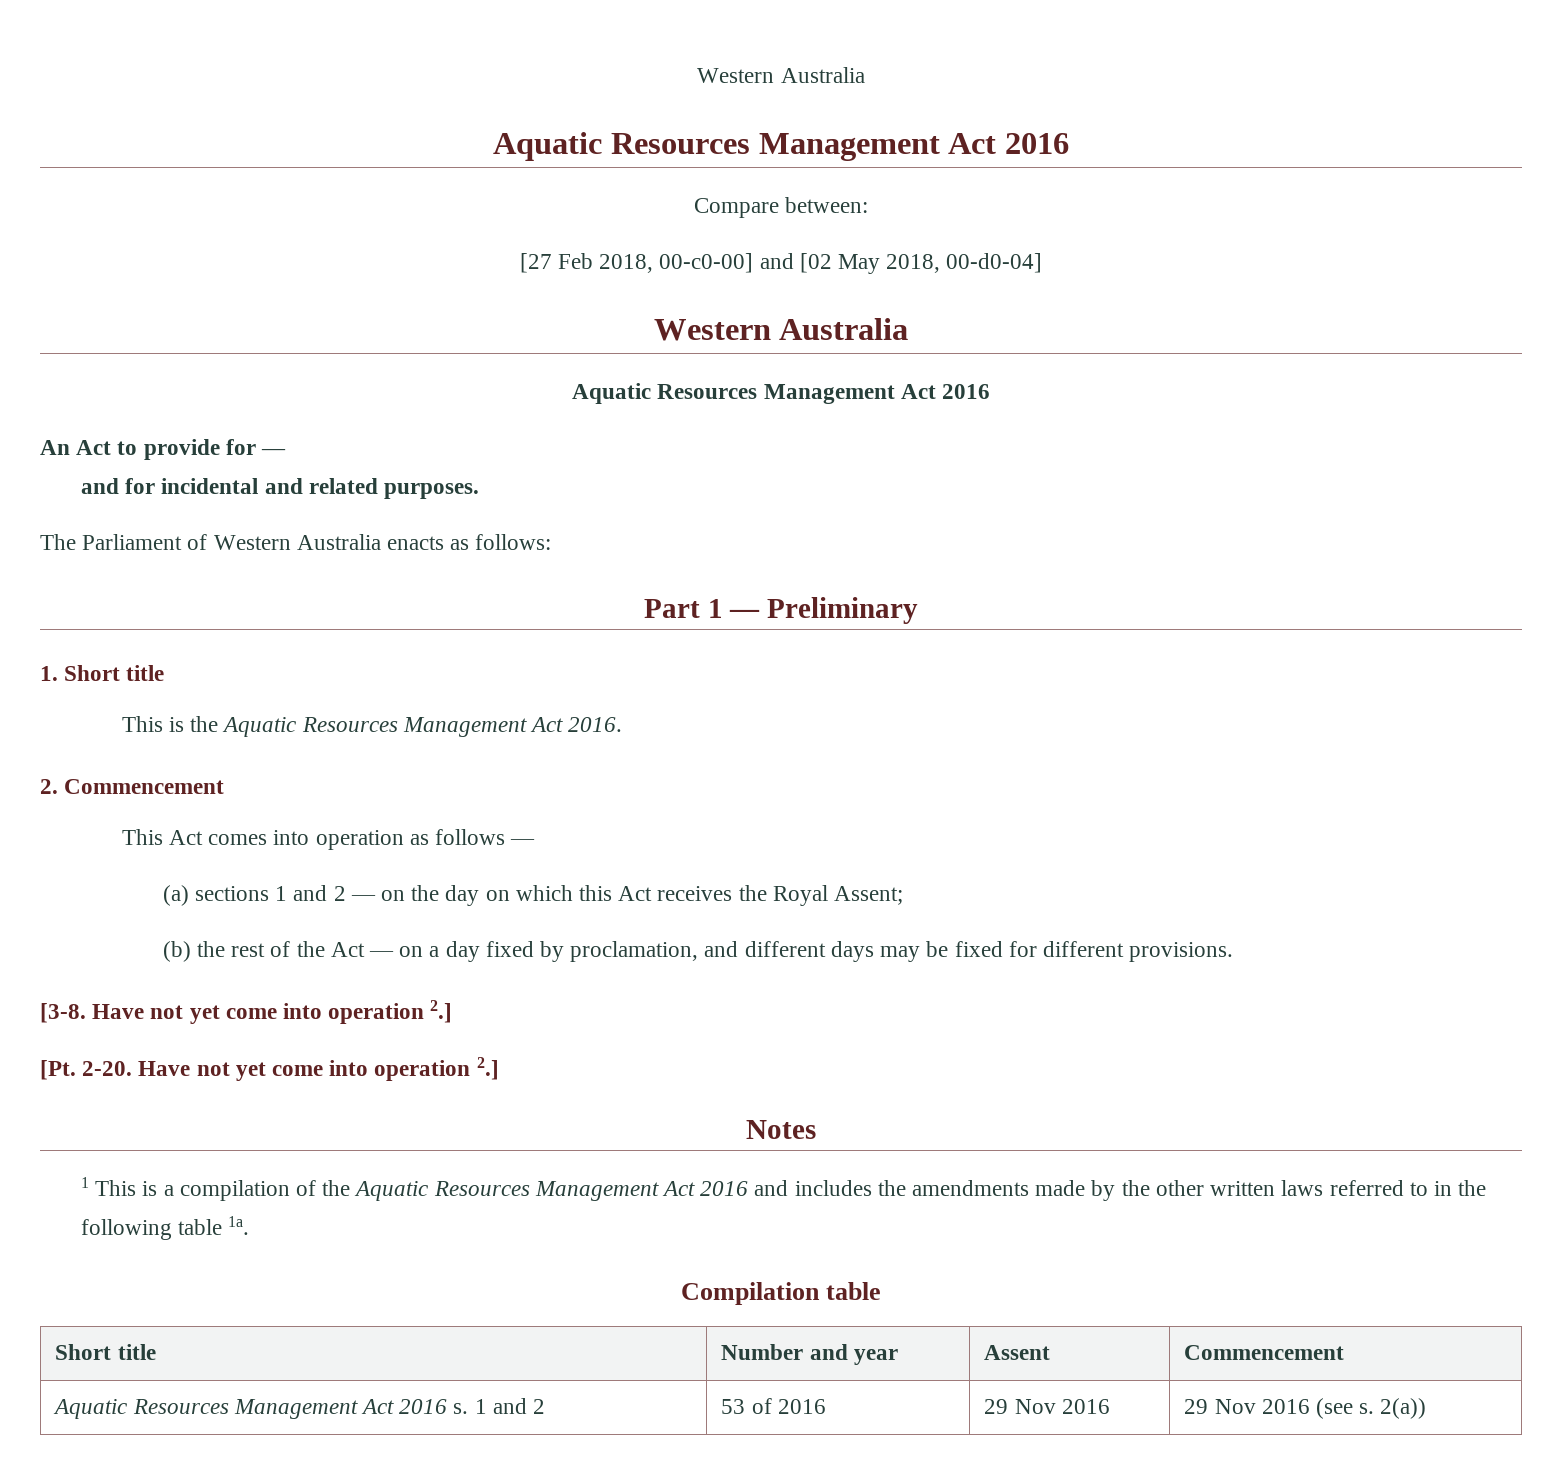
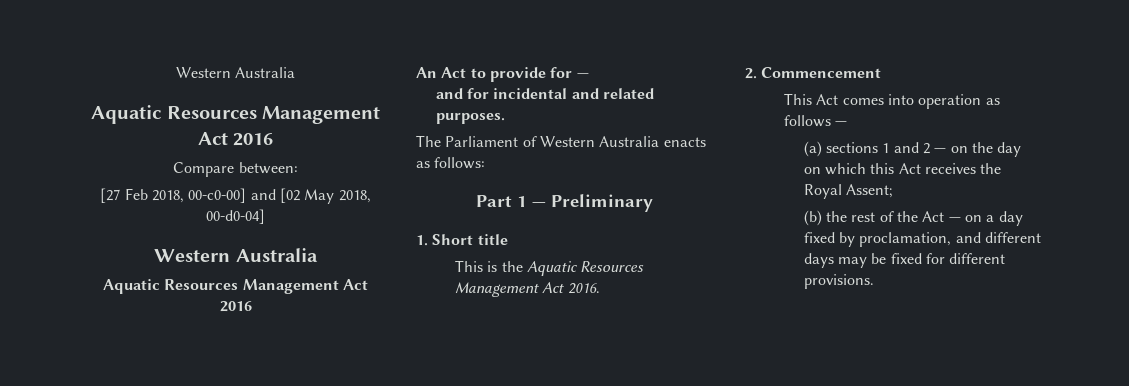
[40,1000,453,1024] [40,1057,499,1081] [746,1120,816,1139] [80,1177,1487,1201] [80,1216,250,1240] [680,1282,882,1305] [55,1344,156,1360] [721,1344,898,1365] [984,1345,1051,1360] [1184,1345,1345,1360] [53,1398,545,1419] [721,1398,826,1414] [984,1399,1110,1414] [1184,1398,1427,1419] // [3-8. Have not yet come into operation 2.] // [Pt. 2-20. Have not yet come into operation 2.] // Notes // 1 This is a compilation of the Aquatic Resources Management Act 2016 and includes the amendments made by the other written laws referred to in the following table 1a. // Compilation table // Short title | Number and year | Assent | Commencement // Aquatic Resources Management Act 2016 s. 1 and 2 | 53 of 2016 | 29 Nov 2016 | 29 Nov 2016 (see s. 2(a)) -> (874, 281) none

